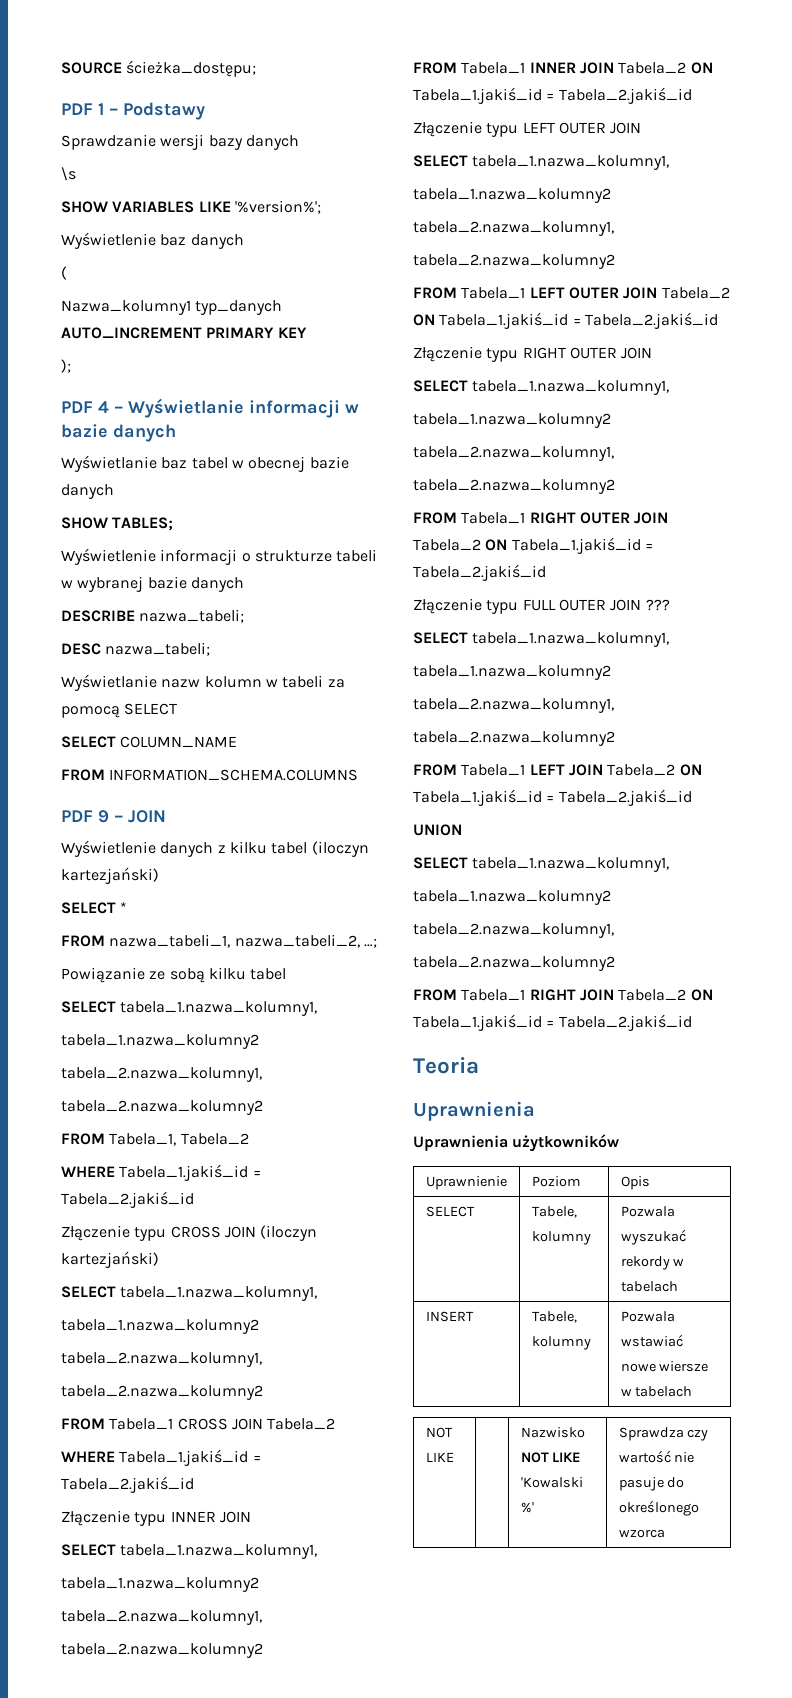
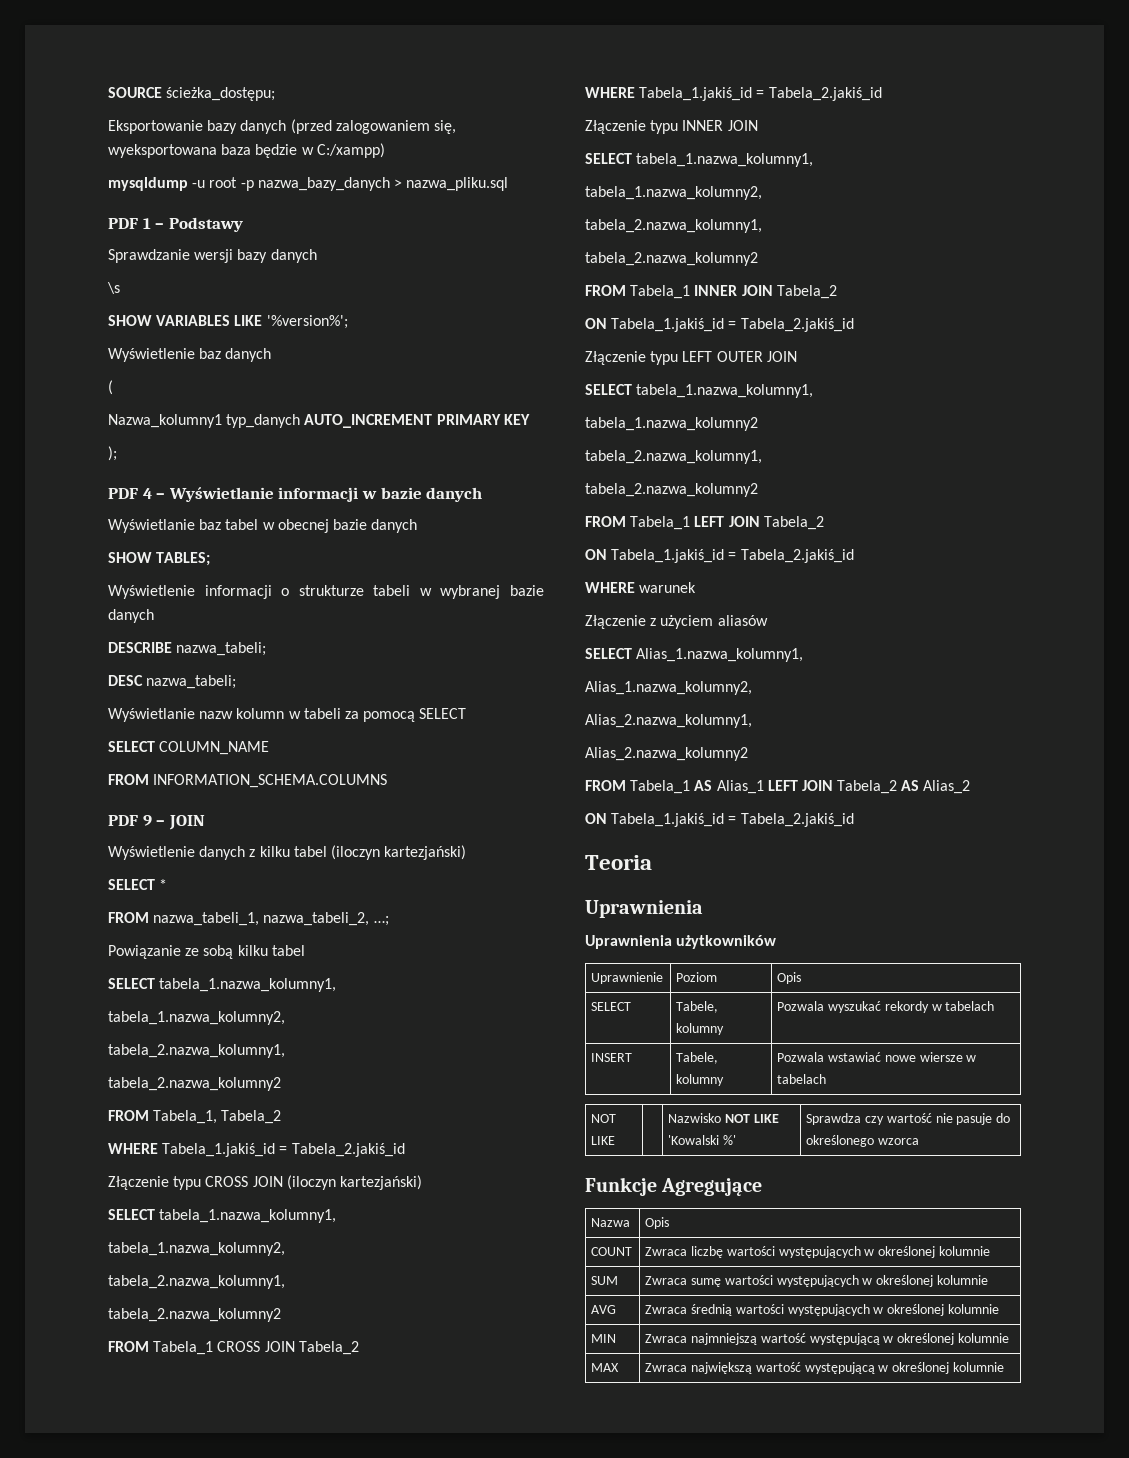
(257, 68) none -> [108,119,456,134] [108,143,385,158] [108,177,509,191] // Eksportowanie bazy danych (przed zalogowaniem się, wyeksportowana baza będzie w C:/xampp) // mysqldump -u root -p nazwa_bazy_danych > nazwa_pliku.sql
[61,1034,259,1049] tabela_1.nazwa_kolumny2 -> [108,1011,285,1025] tabela_1.nazwa_kolumny2,
[61,1319,259,1334] tabela_1.nazwa_kolumny2 -> [108,1242,285,1256] tabela_1.nazwa_kolumny2,
[61,1577,259,1592] tabela_1.nazwa_kolumny2 -> [585,186,762,200] tabela_1.nazwa_kolumny2,
(687, 68) none -> (837, 292) //
[568,287,730,299] [413,312,718,329] [413,346,653,362] [413,380,670,395] [413,413,611,428] [413,446,614,461] [413,479,615,494] [413,512,669,524] [413,537,653,554] [413,564,546,581] [413,598,670,614] [413,632,670,647] [413,665,611,680] [413,698,614,713] [413,731,615,746] [413,764,702,776] [413,789,692,806] [413,824,462,836] [413,857,670,872] [413,890,611,905] [413,923,614,938] [413,956,615,971] [413,989,687,1001] OUTER JOIN Tabela_2 ON Tabela_1.jakiś_id = Tabela_2.jakiś_id // Złączenie typu RIGHT OUTER JOIN // SELECT tabela_1.nazwa_kolumny1, // tabela_1.nazwa_kolumny2 // tabela_2.nazwa_kolumny1, // tabela_2.nazwa_kolumny2 // FROM Tabela_1 RIGHT OUTER JOIN Tabela_2 ON Tabela_1.jakiś_id = Tabela_2.jakiś_id // Złączenie typu FULL OUTER JOIN ??? // SELECT tabela_1.nazwa_kolumny1, // tabela_1.nazwa_kolumny2 // tabela_2.nazwa_kolumny1, // tabela_2.nazwa_kolumny2 // FROM Tabela_1 LEFT JOIN Tabela_2 ON Tabela_1.jakiś_id = Tabela_2.jakiś_id // UNION // SELECT tabela_1.nazwa_kolumny1, // tabela_1.nazwa_kolumny2 // tabela_2.nazwa_kolumny1, // tabela_2.nazwa_kolumny2 // FROM Tabela_1 RIGHT JOIN Tabela_2 -> [728,516,824,530] [585,549,854,563] [585,582,697,593] [585,615,768,629] [585,648,804,662] [585,681,752,695] [585,714,752,728] [585,747,748,761] [585,780,971,794] JOIN Tabela_2 // ON Tabela_1.jakiś_id = Tabela_2.jakiś_id // WHERE warunek // Złączenie z użyciem aliasów // SELECT Alias_1.nazwa_kolumny1, // Alias_1.nazwa_kolumny2, // Alias_2.nazwa_kolumny1, // Alias_2.nazwa_kolumny2 // FROM Tabela_1 AS Alias_1 LEFT JOIN Tabela_2 AS Alias_2 //
(665, 1533) none -> [585,1177,763,1196] [591,1218,631,1227] [645,1217,670,1229] [591,1247,633,1256] [645,1246,990,1258] [591,1276,619,1285] [645,1275,988,1287] [591,1305,617,1314] [645,1304,999,1316] [591,1334,617,1343] [645,1333,1009,1345] [591,1363,620,1372] [645,1362,1004,1374] // Funkcje Agregujące // Nazwa | Opis // COUNT | Zwraca liczbę wartości występujących w określonej kolumnie // SUM | Zwraca sumę wartości występujących w określonej kolumnie // AVG | Zwraca średnią wartości występujących w określonej kolumnie // MIN | Zwraca najmniejszą wartość występującą w określonej kolumnie // MAX | Zwraca największą wartość występującą w określonej kolumnie

